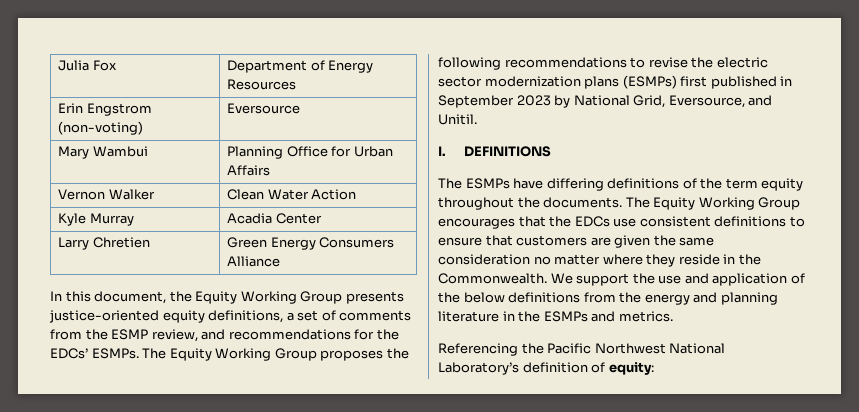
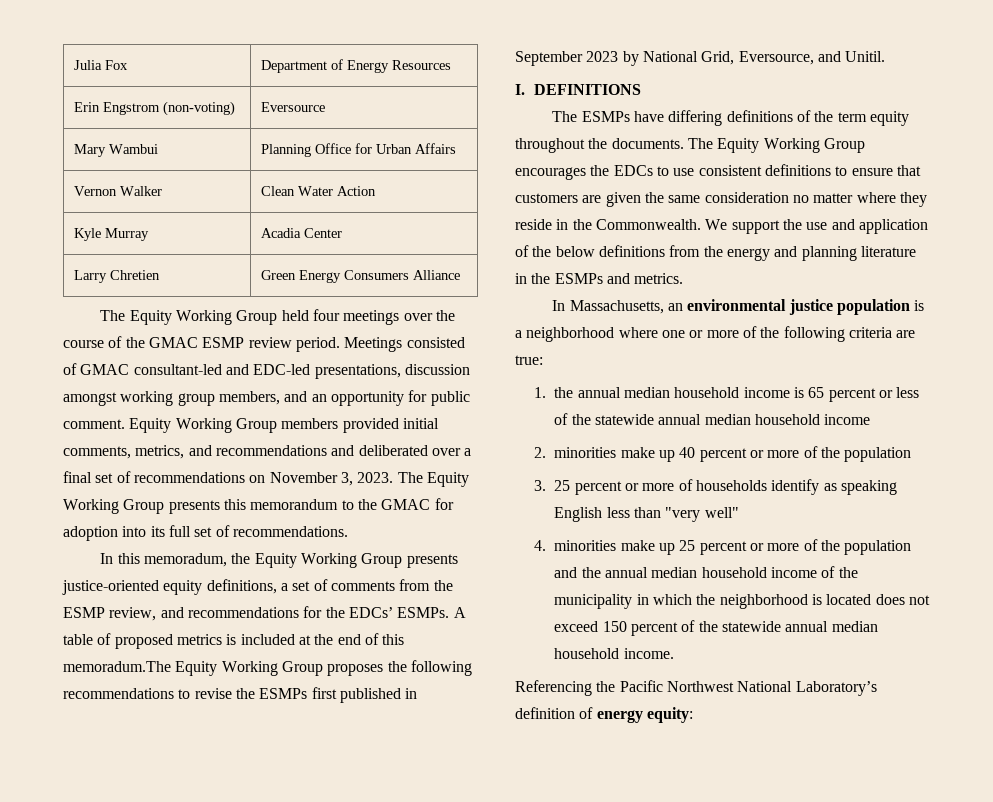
(281, 261) none -> [100,309,455,325] [63,336,465,352] [63,363,470,379] [63,390,470,406] [63,418,439,433] [63,445,472,459] [63,471,469,487] [63,498,454,514] [63,525,348,541] // The Equity Working Group held four meetings over the course of the GMAC ESMP review period. Meetings consisted of GMAC consultant-led and EDC-led presentations, discussion amongst working group members, and an opportunity for public comment. Equity Working Group members provided initial comments, metrics, and recommendations and deliberated over a final set of recommendations on November 3, 2023. The Equity Working Group presents this memorandum to the GMAC for adoption into its full set of recommendations.
[94,291,167,304] document, -> [144,553,228,567] memoradum,
[142,348,167,359] The -> [453,607,466,618] [63,633,405,649] [63,661,171,672] A table of proposed metrics is included at the end of this memoradum.The
[716,57,768,68] [438,75,677,89] electric sector modernization plans (ESMPs) -> [259,688,308,699] ESMPs
[518,216,546,227] that -> (586, 173) none
(610, 221) none -> [656,166,669,176] to
(673, 316) none -> [552,299,925,315] [515,326,916,342] [515,355,543,365] [534,387,920,402] [554,413,871,425] [534,446,912,462] [534,479,897,495] [554,507,739,522] [534,539,912,555] [554,566,858,578] [554,594,930,609] [554,620,878,636] [554,648,674,659] // In Massachusetts, an environmental justice population is a neighborhood where one or more of the following criteria are true: // 1. the annual median household income is 65 percent or less of the statewide annual median household income // 2. minorities make up 40 percent or more of the population // 3. 25 percent or more of households identify as speaking English less than "very well" // 4. minorities make up 25 percent or more of the population and the annual median household income of the municipality in which the neighborhood is located does not exceed 150 percent of the statewide annual median household income.
(606, 367) none -> [596,710,643,723] energy

